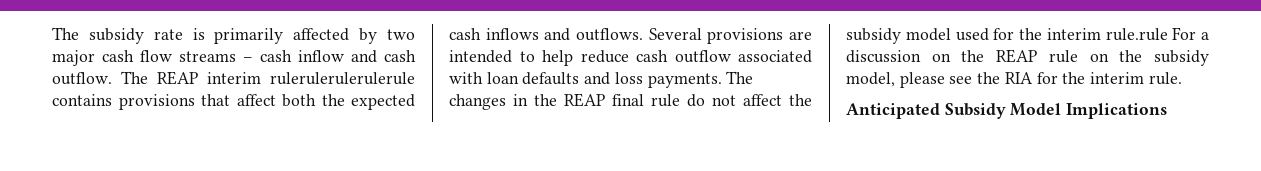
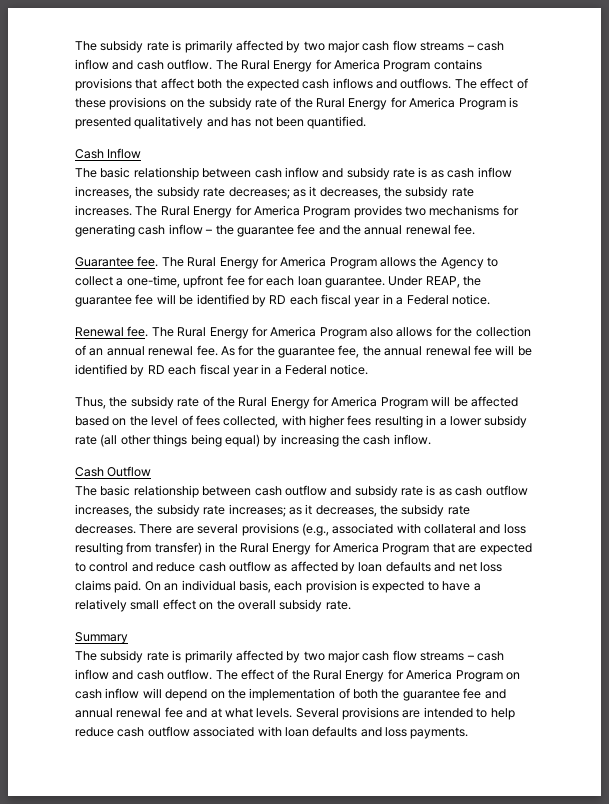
[157,71,415,85] REAP interim rulerulerulerulerule -> [240,59,431,72] Rural Energy for America Program
(643, 34) none -> [454,78,528,89] [75,97,518,110] [75,116,367,129] [75,148,142,159] [75,167,512,180] [75,186,474,199] [75,205,519,218] [75,224,476,237] [75,256,499,269] [75,275,482,288] [75,294,490,307] [75,326,531,339] [75,345,532,358] [75,364,369,377] [75,396,518,409] [75,415,528,428] [75,434,431,447] [75,466,152,477] [75,485,528,498] [75,504,470,517] [75,523,526,536] [75,542,532,555] [75,561,502,574] [75,580,481,593] [75,599,351,612] [75,632,128,644] [75,650,504,663] [75,669,520,682] [75,688,506,701] [75,707,293,718] The effect of these provisions on the subsidy rate of the Rural Energy for America Program is presented qualitatively and has not been quantified. // Cash Inflow // The basic relationship between cash inflow and subsidy rate is as cash inflow increases, the subsidy rate decreases; as it decreases, the subsidy rate increases. The Rural Energy for America Program provides two mechanisms for generating cash inflow – the guarantee fee and the annual renewal fee. // Guarantee fee. The Rural Energy for America Program allows the Agency to collect a one-time, upfront fee for each loan guarantee. Under REAP, the guarantee fee will be identified by RD each fiscal year in a Federal notice. // Renewal fee. The Rural Energy for America Program also allows for the collection of an annual renewal fee. As for the guarantee fee, the annual renewal fee will be identified by RD each fiscal year in a Federal notice. // Thus, the subsidy rate of the Rural Energy for America Program will be affected based on the level of fees collected, with higher fees resulting in a lower subsidy rate (all other things being equal) by increasing the cash inflow. // Cash Outflow // The basic relationship between cash outflow and subsidy rate is as cash outflow increases, the subsidy rate increases; as it decreases, the subsidy rate decreases. There are several provisions (e.g., associated with collateral and loss resulting from transfer) in the Rural Energy for America Program that are expected to control and reduce cash outflow as affected by loan defaults and net loss claims paid. On an individual basis, each provision is expected to have a relatively small effect on the overall subsidy rate. // Summary // The subsidy rate is primarily affected by two major cash flow streams – cash inflow and cash outflow. The effect of the Rural Energy for America Program on cash inflow will depend on the implementation of both the guarantee fee and annual renewal fee and at what levels.
[726,71,754,84] [449,93,812,110] [846,27,1209,44] [846,49,1209,66] [846,72,1182,88] [846,103,1168,119] The changes in the REAP final rule do not affect the subsidy model used for the interim rule.rule For a discussion on the REAP rule on the subsidy model, please see the RIA for the interim rule. // Anticipated Subsidy Model Implications -> (469, 733) none

